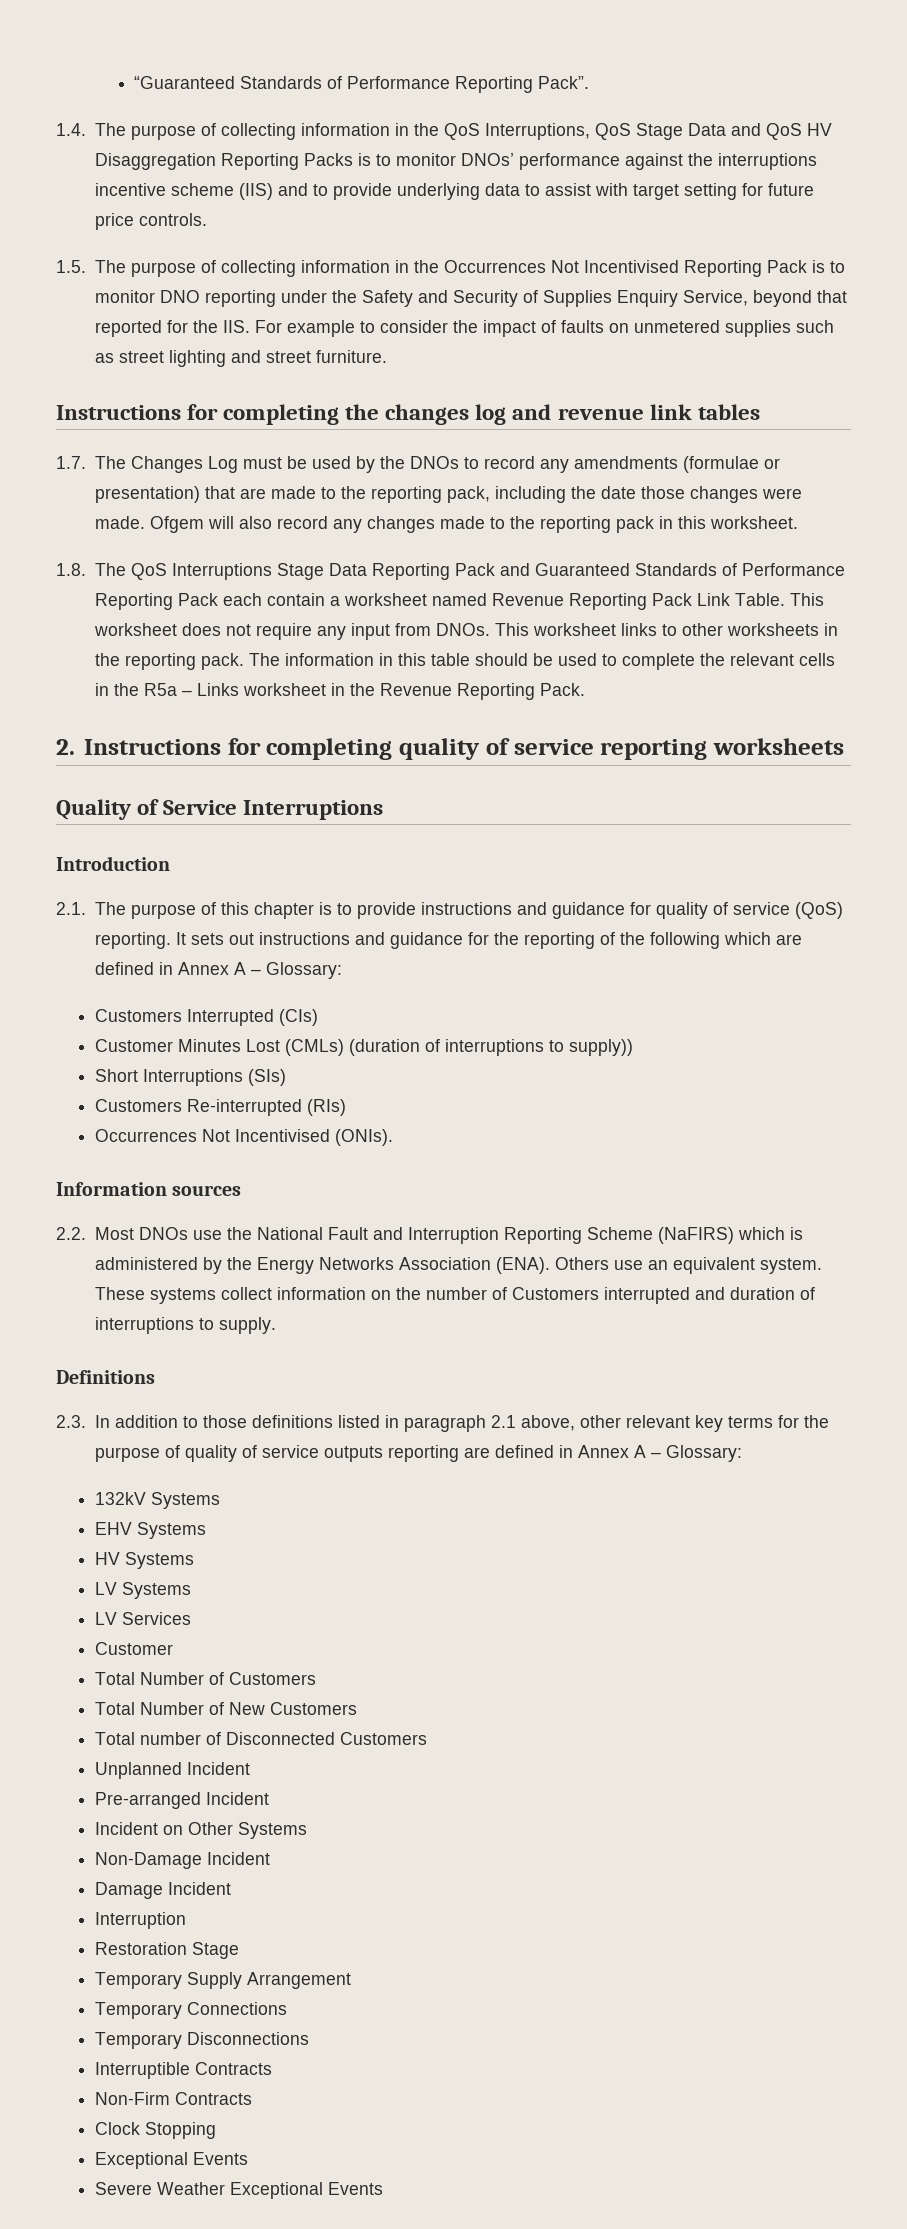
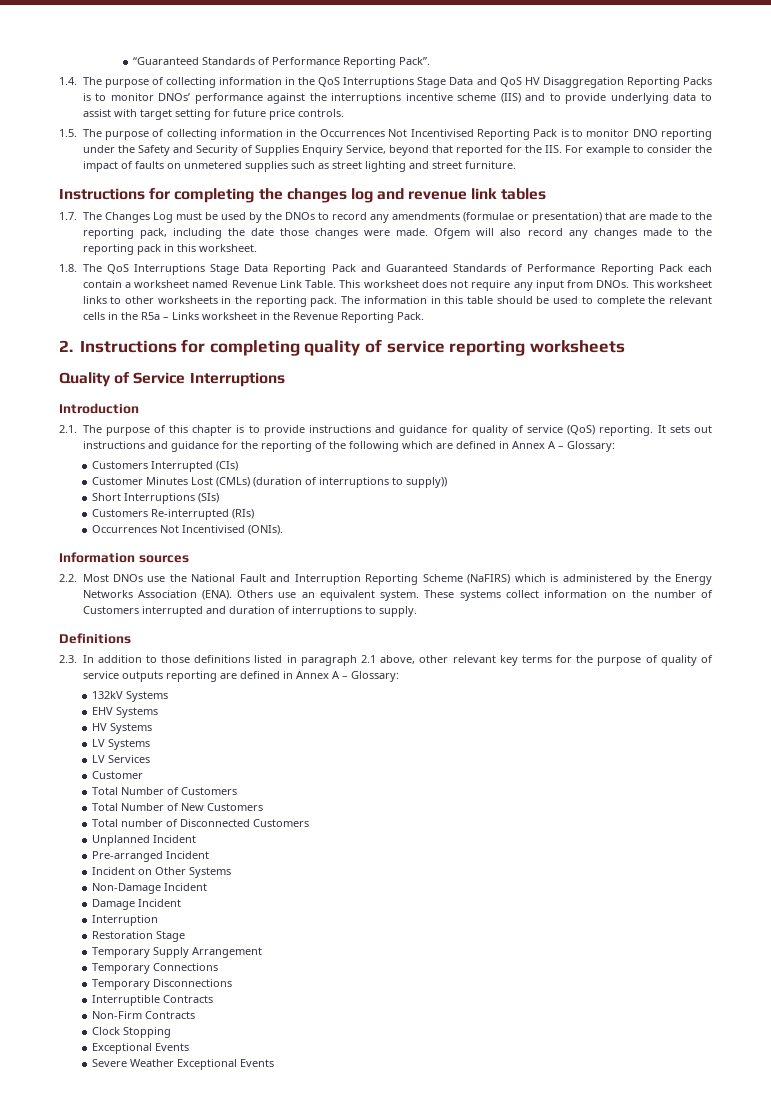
[484,123,631,140] Interruptions, QoS -> [343,77,415,88] Interruptions
[568,593,692,610] Reporting Pack -> (277, 284) none

